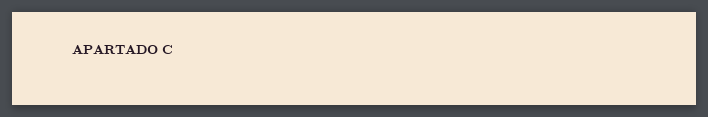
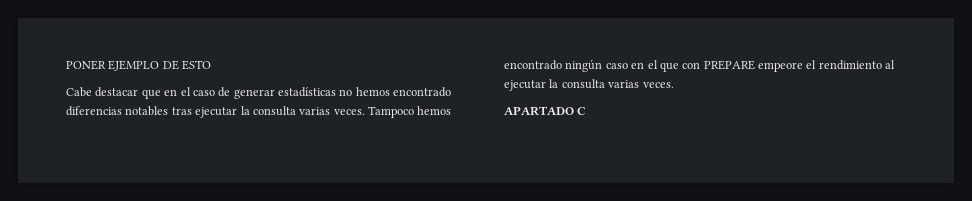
(72, 49) none -> [66,60,212,71] [66,87,452,99] [66,106,452,118] [504,59,896,72] [504,79,674,91] PONER EJEMPLO DE ESTO // Cabe destacar que en el caso de generar estadísticas no hemos encontrado diferencias notables tras ejecutar la consulta varias veces. Tampoco hemos encontrado ningún caso en el que con PREPARE empeore el rendimiento al ejecutar la consulta varias veces. //

